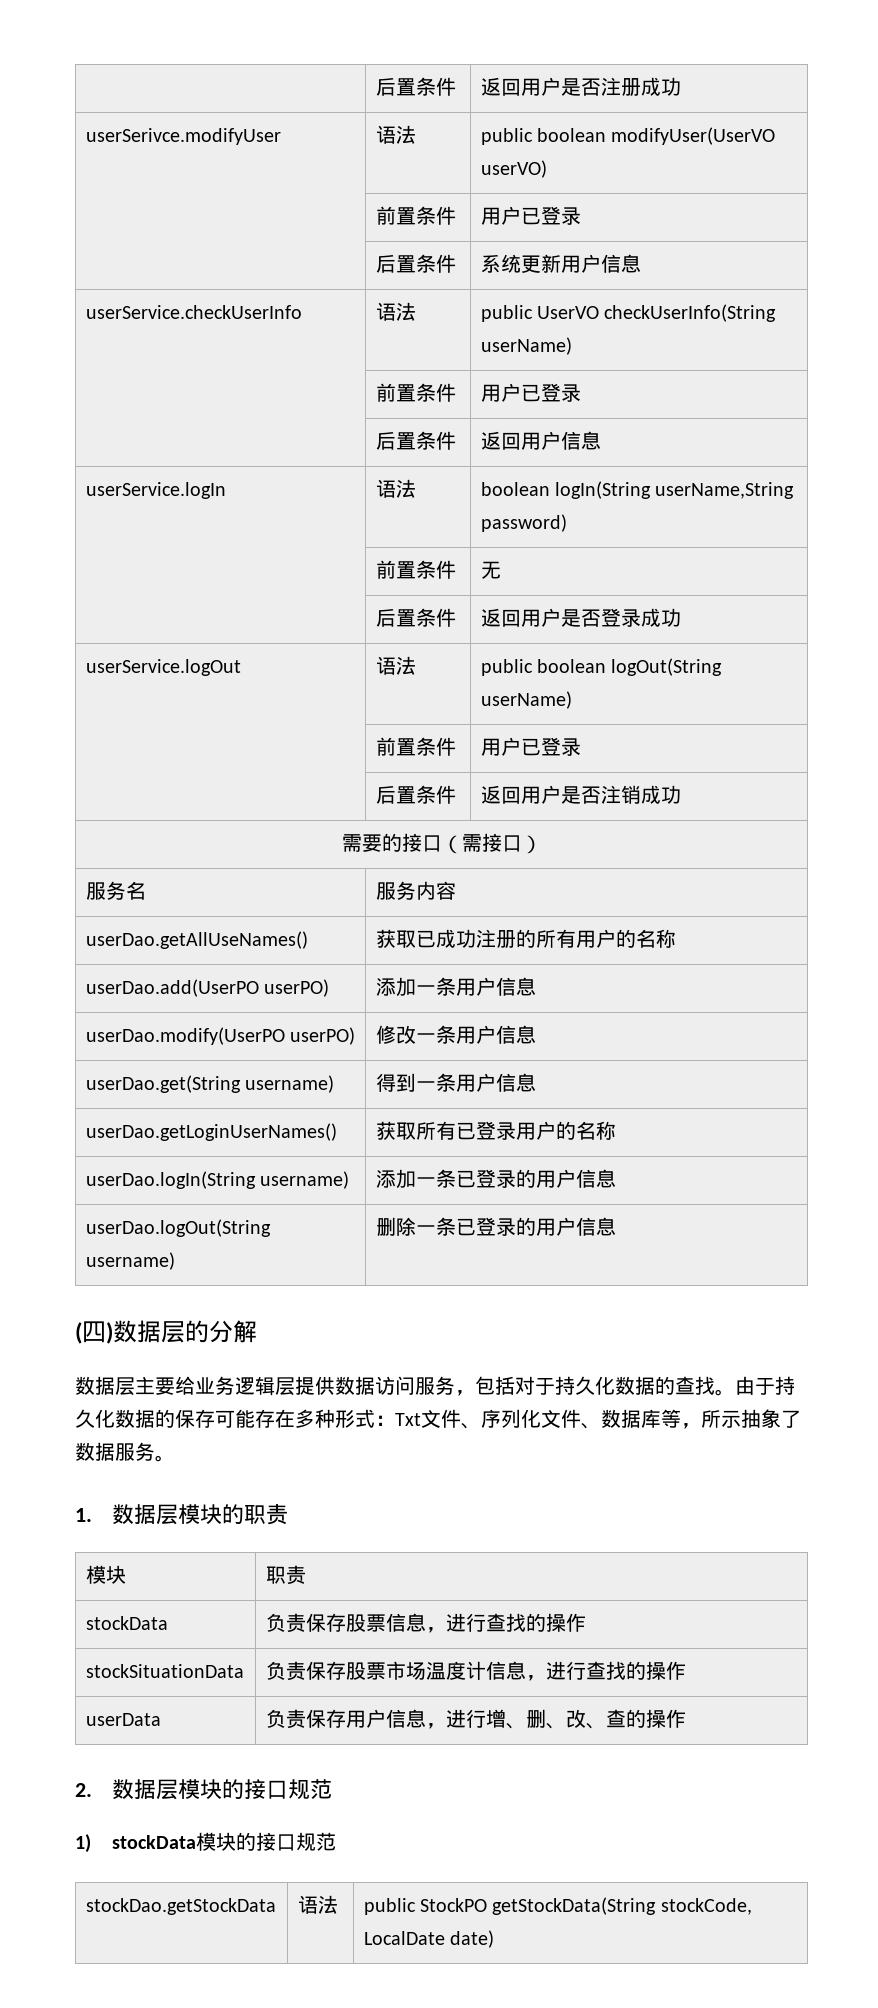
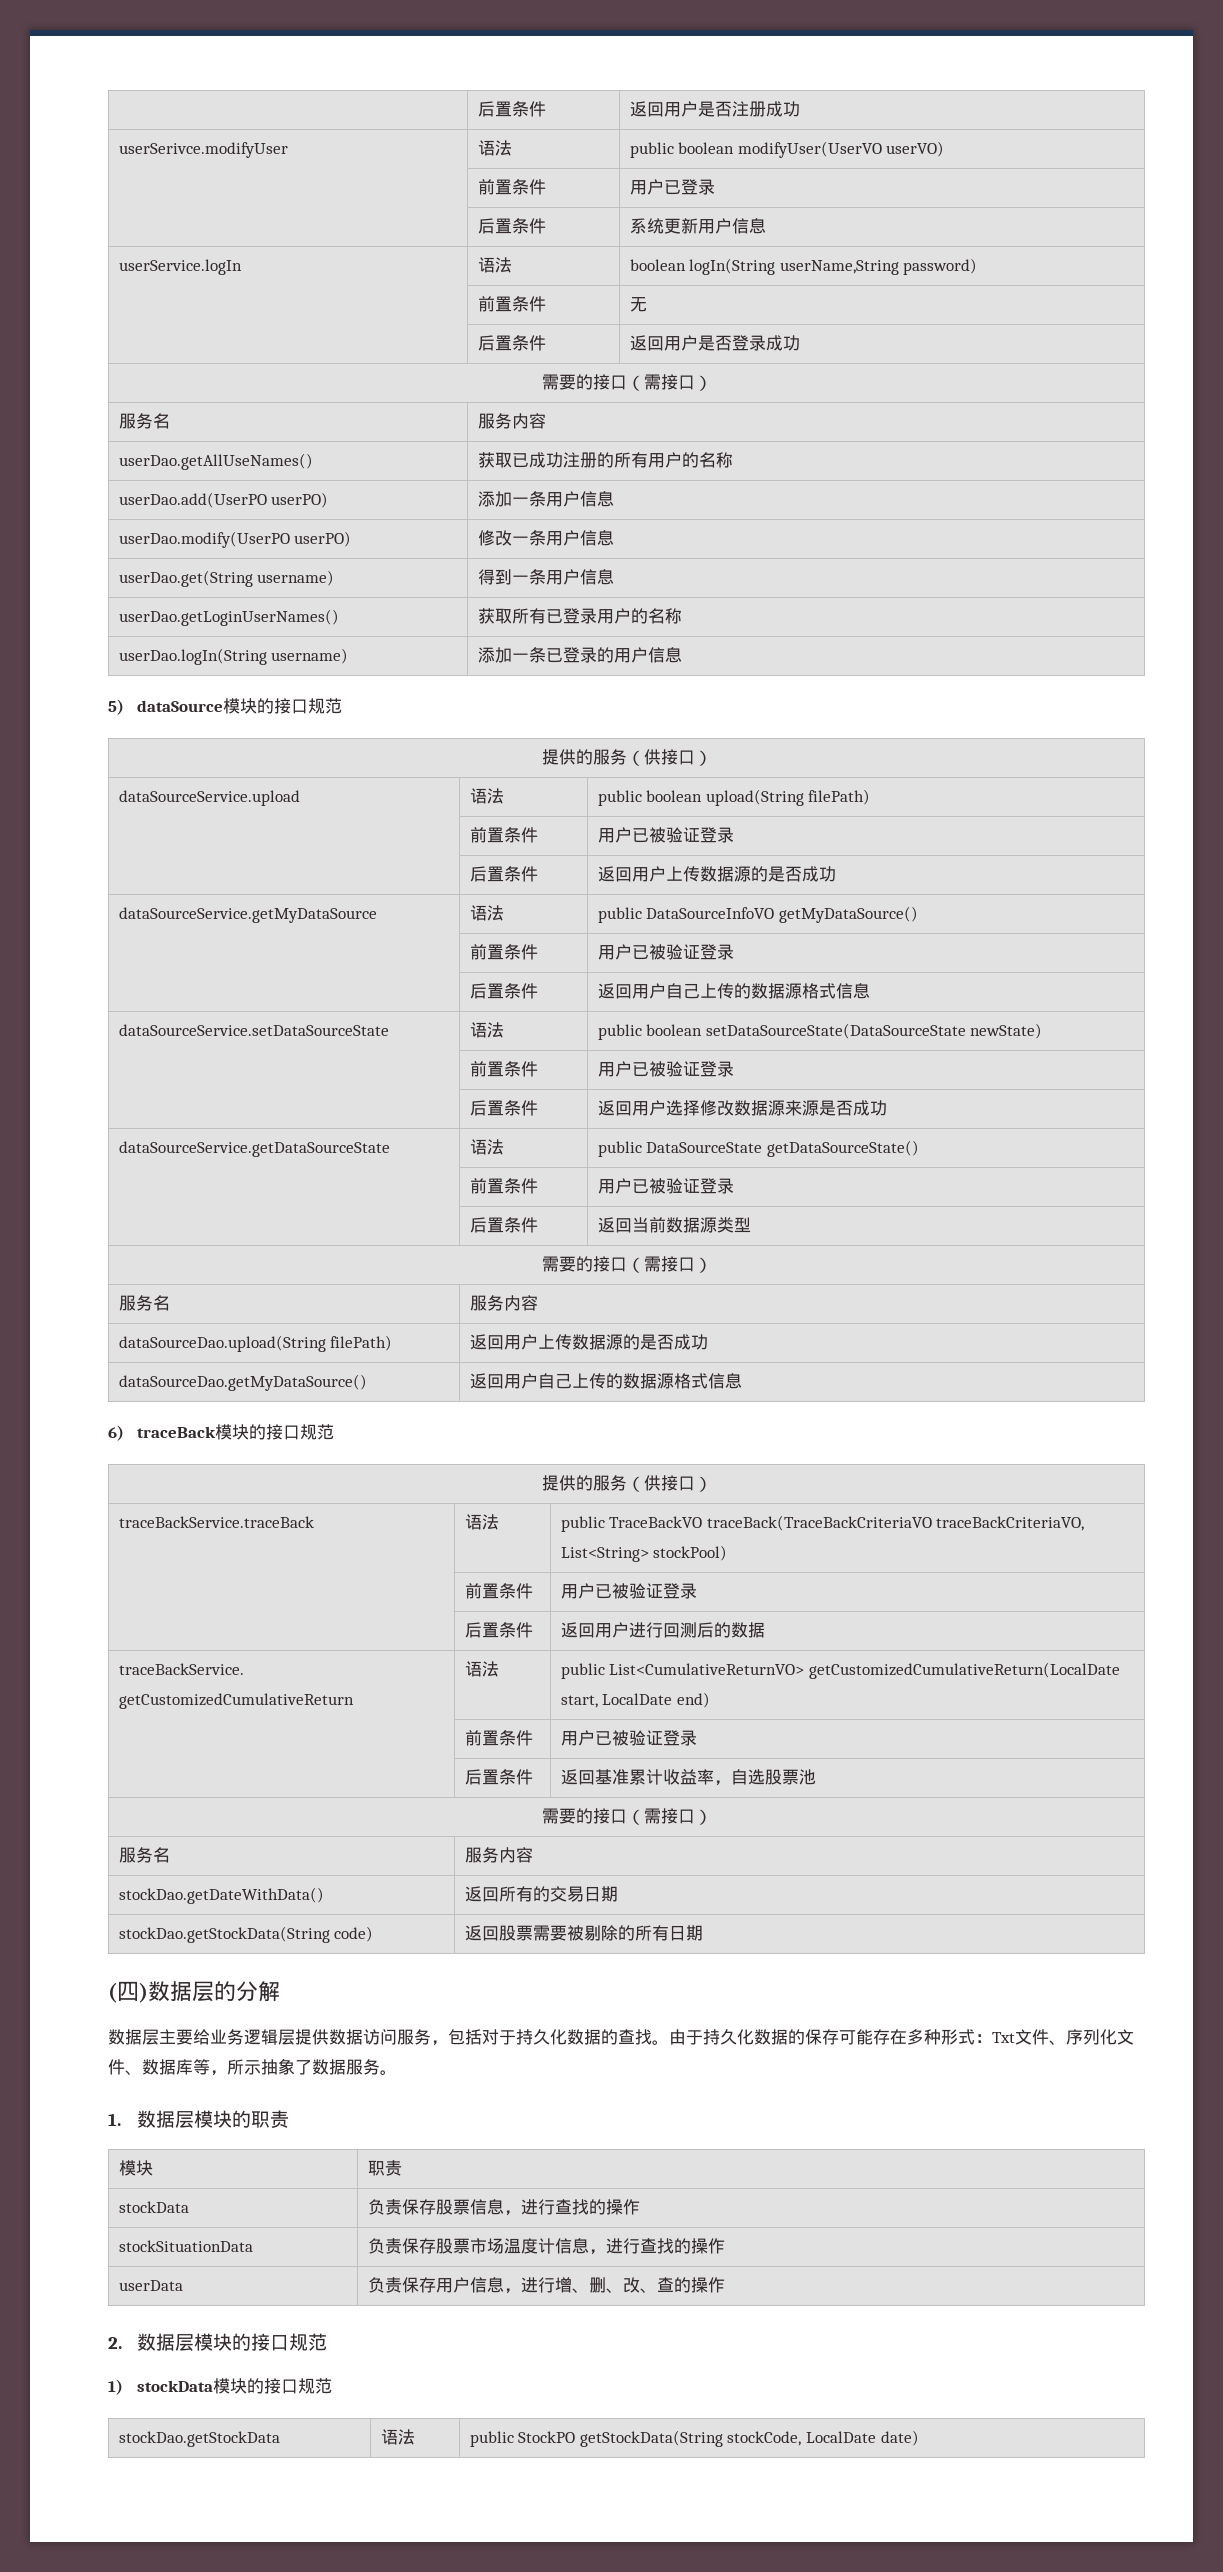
[85,305,302,319] [375,302,416,321] [480,304,777,322] [480,337,572,355] [375,383,456,402] [480,383,581,402] [375,431,456,450] [480,431,601,450] // userService.checkUserInfo | 语法 | public UserVO checkUserInfo(String userName) // | 前置条件 | 用户已登录 // | 后置条件 | 返回用户信息 -> (766, 226) none
[85,659,241,676] [375,656,416,675] [480,658,723,676] [480,691,572,709] [375,737,456,756] [480,737,581,756] [375,785,456,804] [480,785,681,804] // userService.logOut | 语法 | public boolean logOut(String userName) // | 前置条件 | 用户已登录 // | 后置条件 | 返回用户是否注销成功 -> (800, 343) none
[85,1219,271,1237] [85,1252,175,1270] [375,1217,616,1236] // userDao.logOut(String username) | 删除一条已登录的用户信息 -> [108,698,343,715] [541,749,712,766] [118,790,300,806] [469,788,504,804] [597,789,871,806] [469,827,538,843] [597,827,734,843] [469,866,538,882] [597,866,836,882] [118,907,377,923] [469,905,504,921] [597,906,918,923] [469,944,538,960] [597,944,734,960] [469,983,538,999] [597,983,870,999] [118,1024,389,1036] [469,1022,504,1038] [597,1023,1043,1040] [469,1061,538,1077] [597,1061,734,1077] [469,1100,538,1116] [597,1100,887,1116] [118,1141,390,1157] [469,1139,504,1155] [597,1140,919,1157] [469,1178,538,1194] [597,1178,734,1194] [469,1217,538,1233] [597,1217,751,1233] [541,1256,712,1273] [118,1295,170,1311] [469,1295,538,1311] [118,1335,393,1352] [469,1334,708,1350] [118,1374,367,1391] [469,1373,742,1389] [108,1424,335,1441] [541,1475,712,1492] [118,1516,314,1528] [464,1514,499,1530] [560,1515,1085,1532] [560,1545,728,1562] [464,1583,533,1599] [560,1583,697,1599] [464,1622,533,1638] [560,1622,765,1638] [118,1663,244,1675] [118,1693,354,1709] [464,1661,499,1677] [560,1662,1120,1679] [560,1692,710,1708] [464,1730,533,1746] [560,1730,697,1746] [464,1769,533,1785] [560,1769,816,1786] [541,1808,712,1825] [118,1847,170,1863] [464,1847,533,1863] [118,1887,324,1904] [464,1886,618,1902] [118,1926,374,1943] [464,1925,703,1941] // 5) dataSource模块的接口规范 // 提供的服务（供接口） // dataSourceService.upload | 语法 | public boolean upload(String filePath) // | 前置条件 | 用户已被验证登录 // | 后置条件 | 返回用户上传数据源的是否成功 // dataSourceService.getMyDataSource | 语法 | public DataSourceInfoVO getMyDataSource() // | 前置条件 | 用户已被验证登录 // | 后置条件 | 返回用户自己上传的数据源格式信息 // dataSourceService.setDataSourceState | 语法 | public boolean setDataSourceState(DataSourceState newState) // | 前置条件 | 用户已被验证登录 // | 后置条件 | 返回用户选择修改数据源来源是否成功 // dataSourceService.getDataSourceState | 语法 | public DataSourceState getDataSourceState() // | 前置条件 | 用户已被验证登录 // | 后置条件 | 返回当前数据源类型 // 需要的接口（需接口） // 服务名 | 服务内容 // dataSourceDao.upload(String filePath) | 返回用户上传数据源的是否成功 // dataSourceDao.getMyDataSource() | 返回用户自己上传的数据源格式信息 // 6) traceBack模块的接口规范 // 提供的服务（供接口） // traceBackService.traceBack | 语法 | public TraceBackVO traceBack(TraceBackCriteriaVO traceBackCriteriaVO, List<String> stockPool) // | 前置条件 | 用户已被验证登录 // | 后置条件 | 返回用户进行回测后的数据 // traceBackService. getCustomizedCumulativeReturn | 语法 | public List<CumulativeReturnVO> getCustomizedCumulativeReturn(LocalDate start, LocalDate end) // | 前置条件 | 用户已被验证登录 // | 后置条件 | 返回基准累计收益率，自选股票池 // 需要的接口（需接口） // 服务名 | 服务内容 // stockDao.getDateWithData() | 返回所有的交易日期 // stockDao.getStockData(String code) | 返回股票需要被剔除的所有日期

